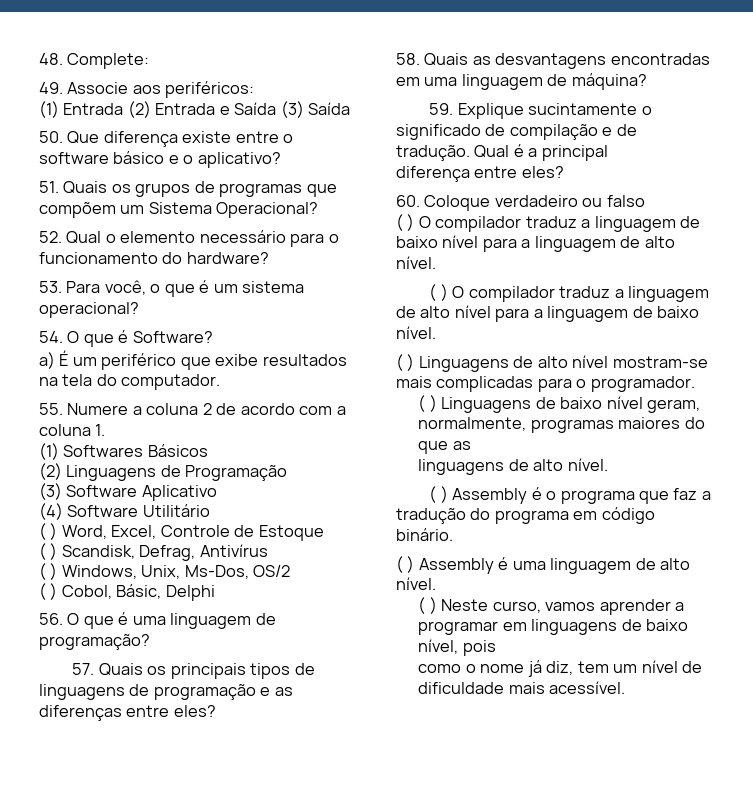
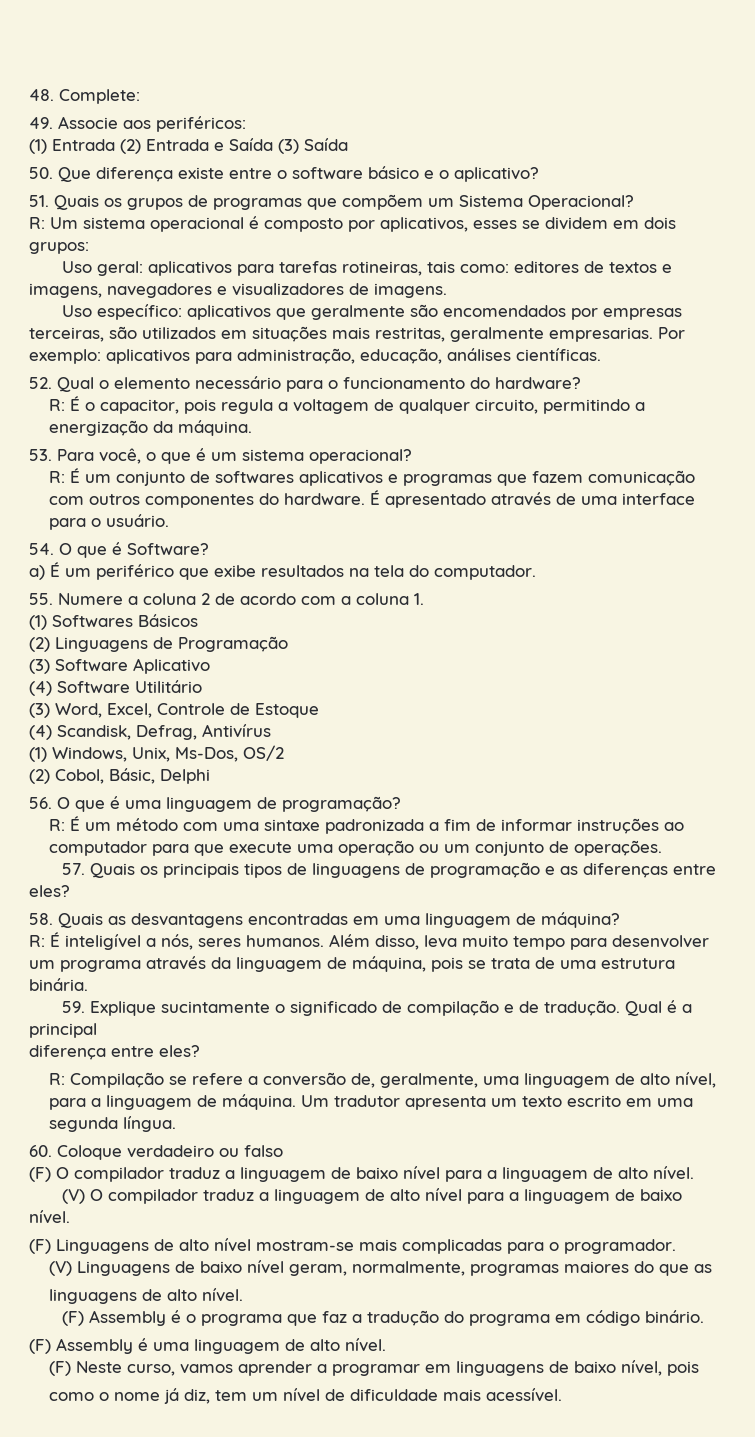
(319, 210) none -> [29,216,676,232] [29,242,89,254] [61,261,672,276] [29,283,447,298] [61,304,682,320] [29,326,685,342] [29,348,601,364] // R: Um sistema operacional é composto por aplicativos, esses se dividem em dois grupos: // Uso geral: aplicativos para tarefas rotineiras, tais como: editores de textos e imagens, navegadores e visualizadores de imagens. // Uso específico: aplicativos que geralmente são encomendados por empresas terceiras, são utilizados em situações mais restritas, geralmente empresarias. Por exemplo: aplicativos para administração, educação, análises científicas.
(269, 258) none -> [49,396,646,414] [49,420,253,436] // R: É o capacitor, pois regula a voltagem de qualquer circuito, permitindo a energização da máquina.
(139, 310) none -> [49,468,696,486] [49,490,696,508] [49,514,170,530] // R: É um conjunto de softwares aplicativos e programas que fazem comunicação com outros componentes do hardware. É apresentado através de uma interface para o usuário.
[39,523,58,540] ( ) -> [29,703,50,718] (3)
[39,543,58,560] ( ) -> [29,725,52,740] (4)
[39,563,58,580] ( ) -> [29,747,47,762] (1)
[39,583,58,600] ( ) -> [29,769,50,784] (2)
(150, 642) none -> [49,816,685,834] [49,840,663,856] // R: É um método com uma sintaxe padronizada a fim de informar instruções ao computador para que execute uma operação ou um conjunto de operações.
(647, 81) none -> [29,932,709,950] [29,956,675,972] [29,978,88,991] // R: É inteligível a nós, seres humanos. Além disso, leva muito tempo para desenvolver um programa através da linguagem de máquina, pois se trata de uma estrutura binária.
(564, 172) none -> [49,1072,717,1088] [49,1094,694,1110] [49,1116,177,1132] // R: Compilação se refere a conversão de, geralmente, uma linguagem de alto nível, para a linguagem de máquina. Um tradutor apresenta um texto escrito em uma segunda língua.
[396,214,415,231] ( ) -> [29,1167,51,1182] (F)
[429,284,448,301] ( ) -> [61,1189,85,1204] (V)
[396,354,415,371] ( ) -> [29,1239,51,1254] (F)
[418,395,437,412] ( ) -> [49,1261,73,1276] (V)
[429,486,448,503] ( ) -> [61,1311,84,1326] (F)
[396,556,415,573] ( ) -> [29,1339,51,1354] (F)
[418,597,437,614] ( ) -> [49,1361,72,1376] (F)

